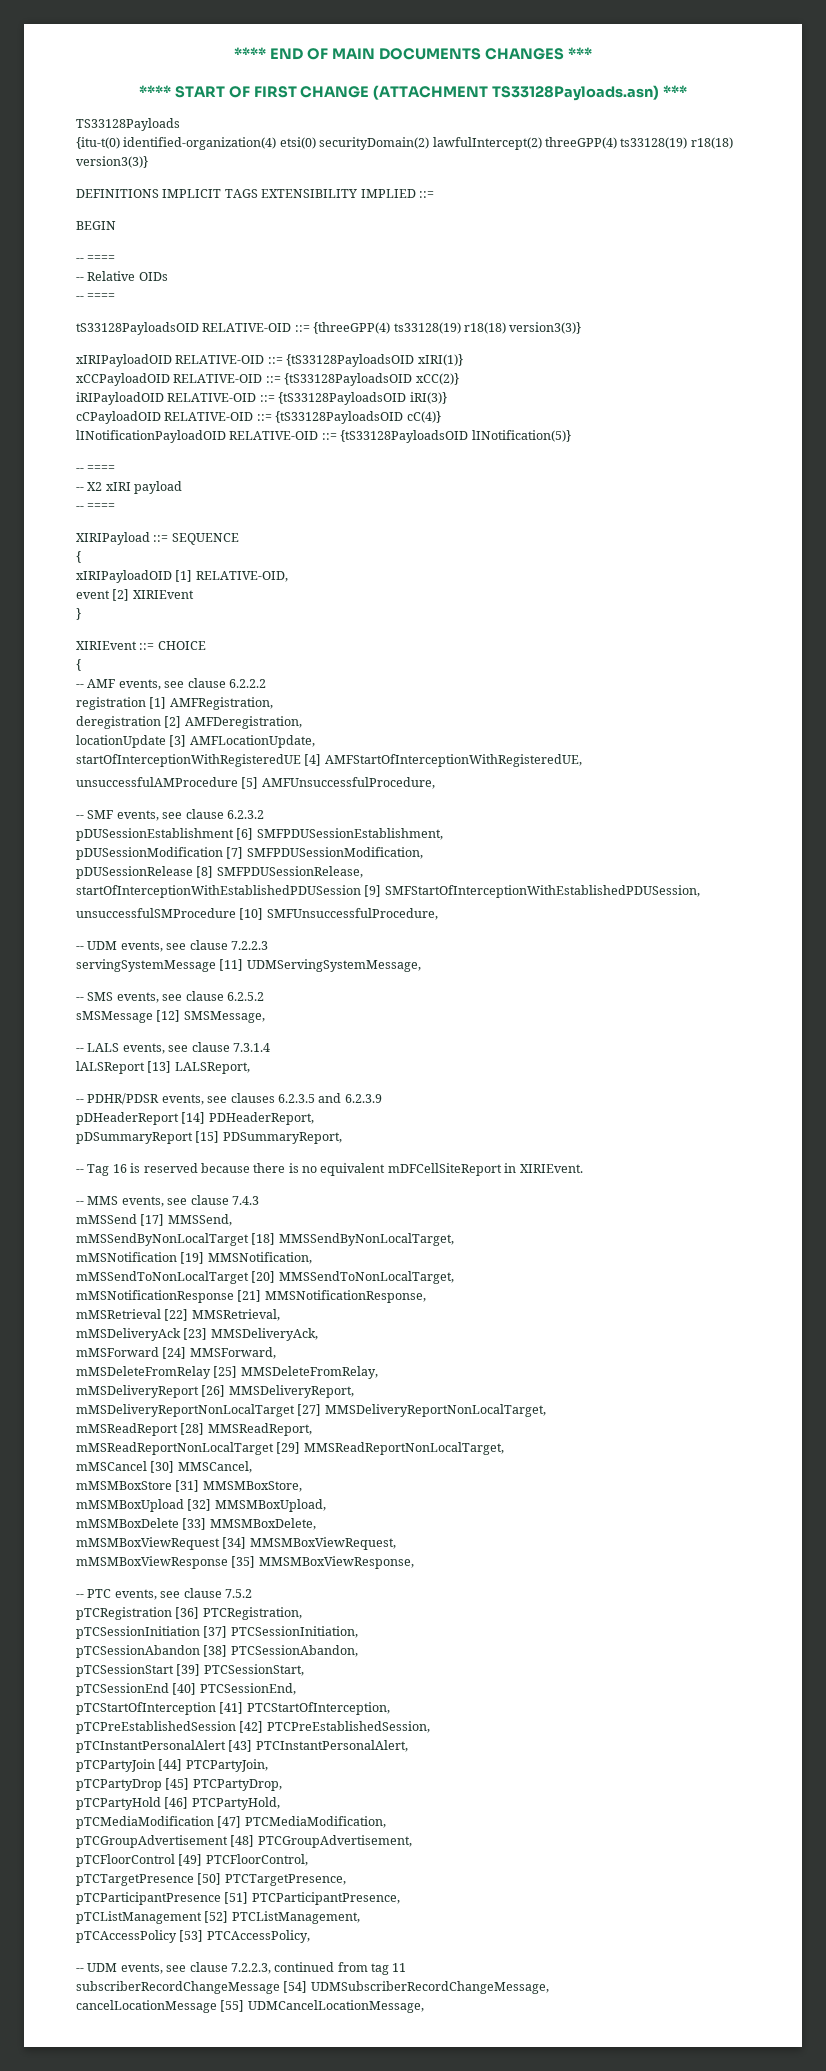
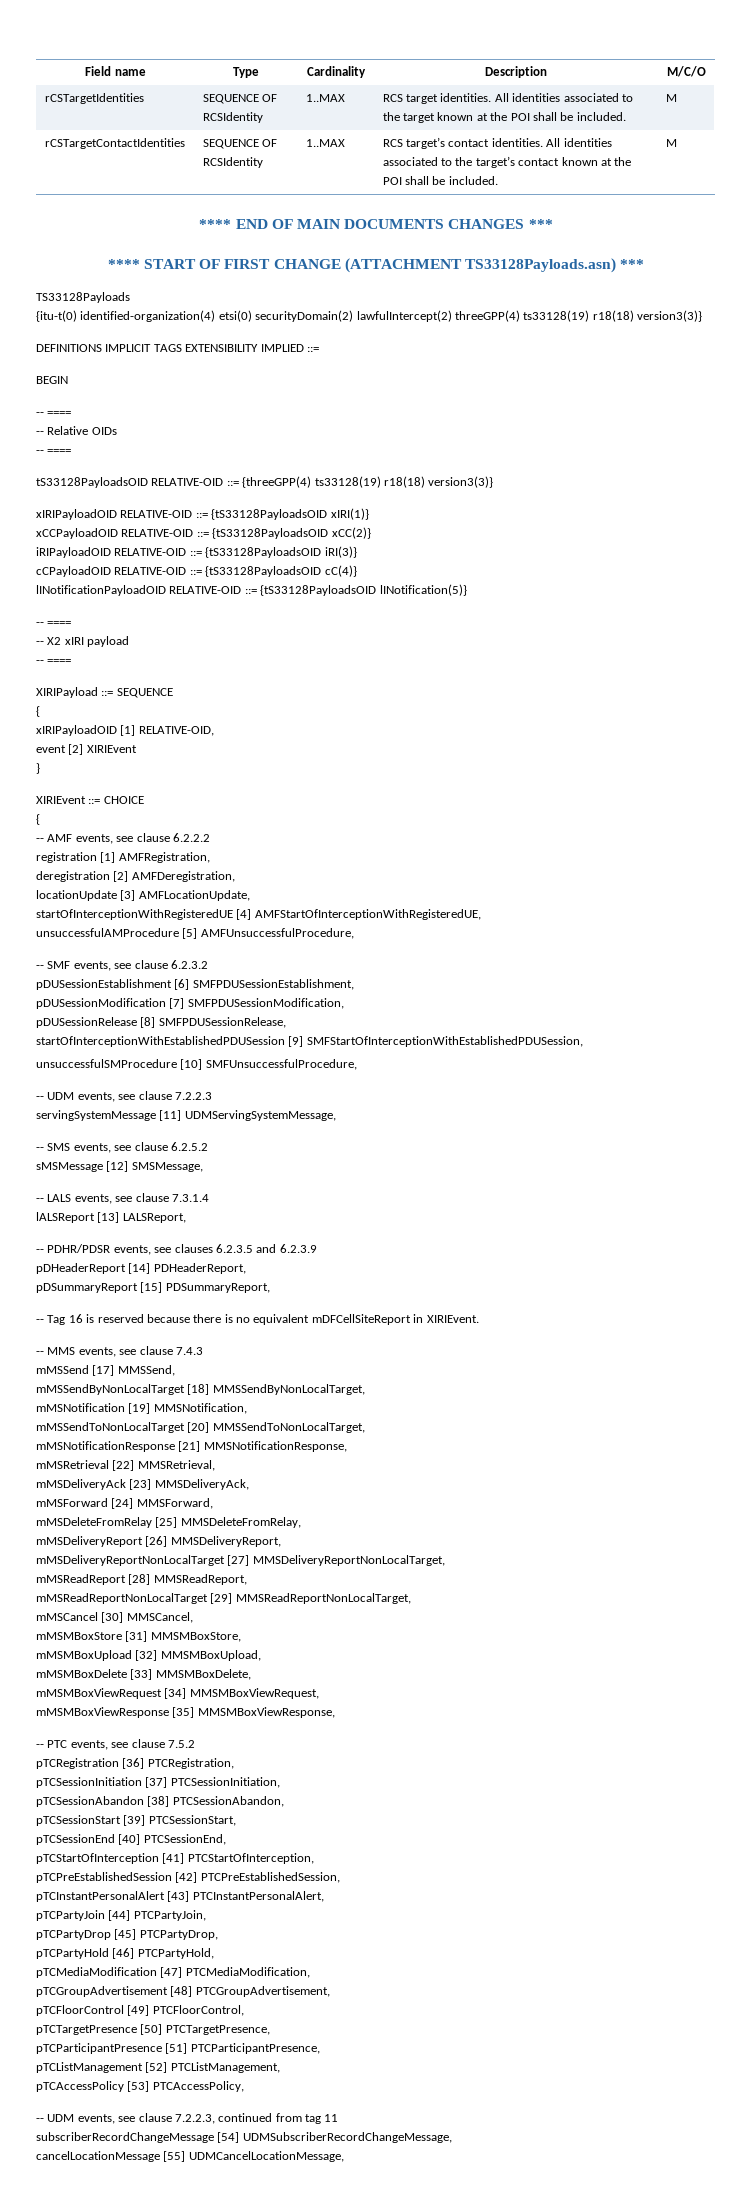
(234, 53) none -> [85,66,146,76] [233,67,259,78] [307,66,366,78] [485,66,547,78] [666,66,706,77] [44,93,144,104] [202,94,278,104] [202,112,263,123] [305,94,345,102] [382,93,633,104] [382,112,626,123] [665,94,677,102] [44,138,185,149] [202,139,278,149] [202,157,263,168] [305,139,345,147] [382,137,612,149] [382,156,632,168] [382,176,498,185] [665,139,677,147] Field name | Type | Cardinality | Description | M/C/O // rCSTargetIdentities | SEQUENCE OF RCSIdentity | 1..MAX | RCS target identities. All identities associated to the target known at the POI shall be included. | M // rCSTargetContactIdentities | SEQUENCE OF RCSIdentity | 1..MAX | RCS target’s contact identities. All identities associated to the target’s contact known at the POI shall be included. | M //

